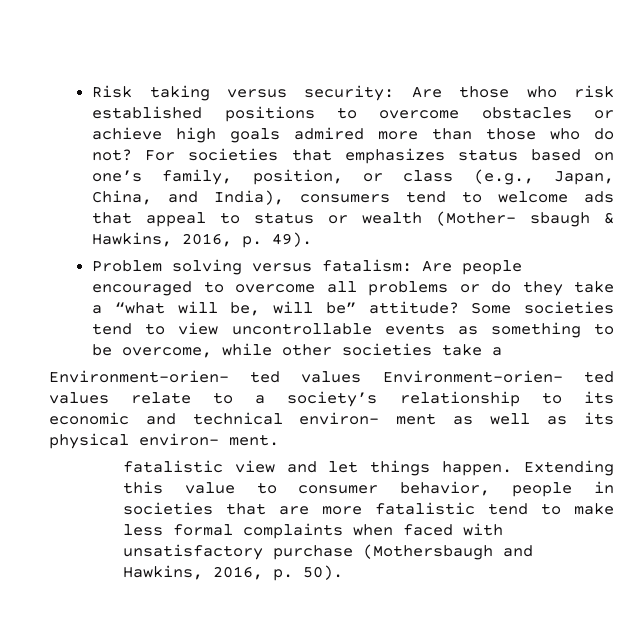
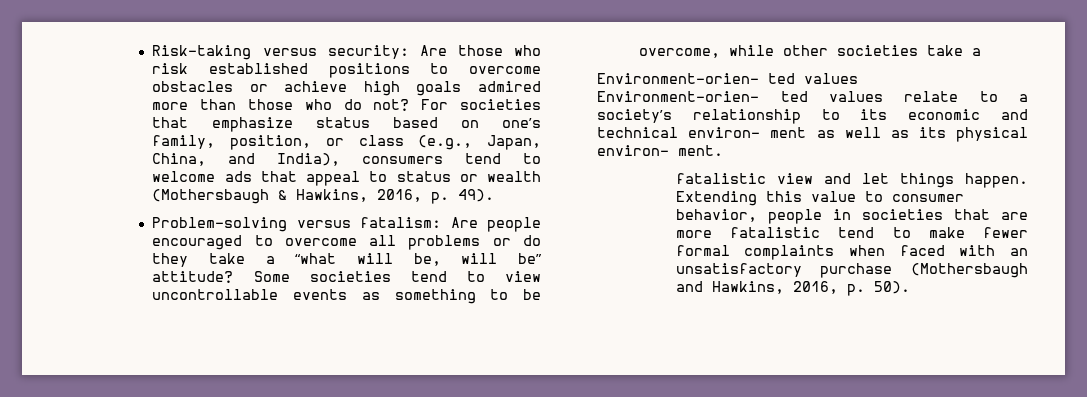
[92,85,210,101] Risk taking -> [152,45,252,60] Risk-taking
[344,148,445,164] emphasizes -> [211,117,293,132] emphasize
[436,211,591,227] (Mother- sbaugh -> [152,189,270,204] (Mothersbaugh
[92,259,243,275] Problem solving -> [152,217,288,232] Problem-solving
[122,524,163,536] less -> [983,227,1028,238] fewer
(503, 529) none -> [1010,248,1028,256] an

